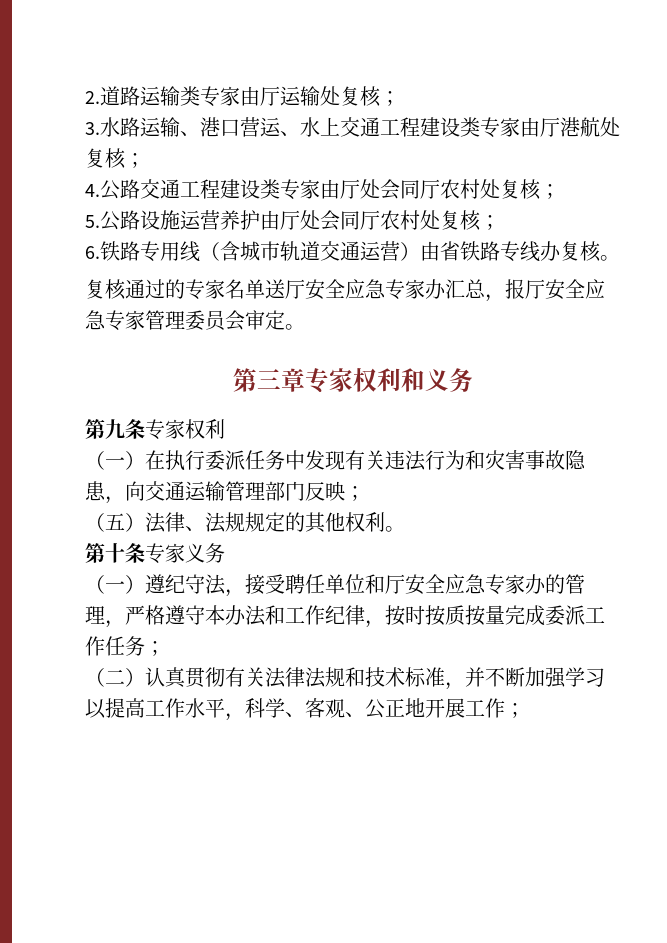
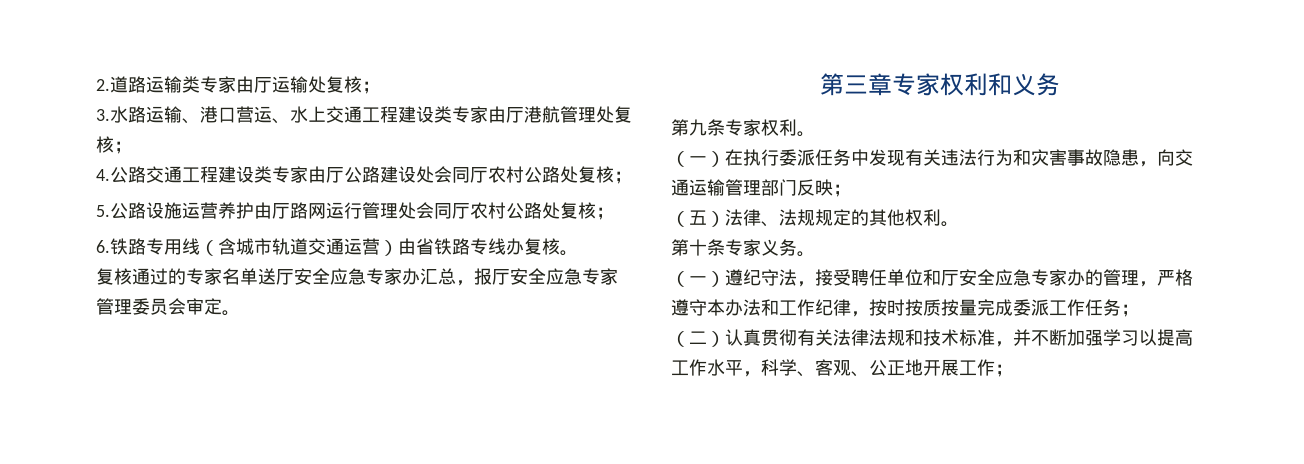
(600, 127) none -> [560,106,596,123] 管理
[360,179,480,200] 处会同厅农村 -> [344,166,560,183] 公路建设处会同厅农村公路
[300,210,420,231] 处会同厅农村 -> [290,202,542,219] 路网运行管理处会同厅农村公路
(225, 429) none -> [797,131,815,137] 。
(225, 553) none -> [797,251,815,257] 。

